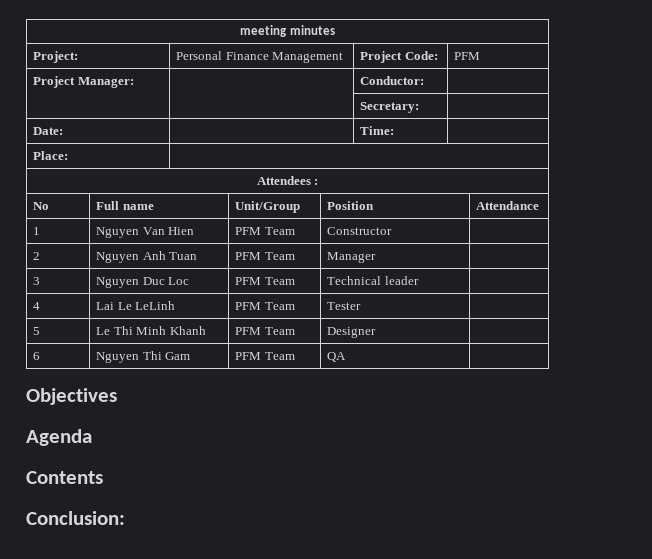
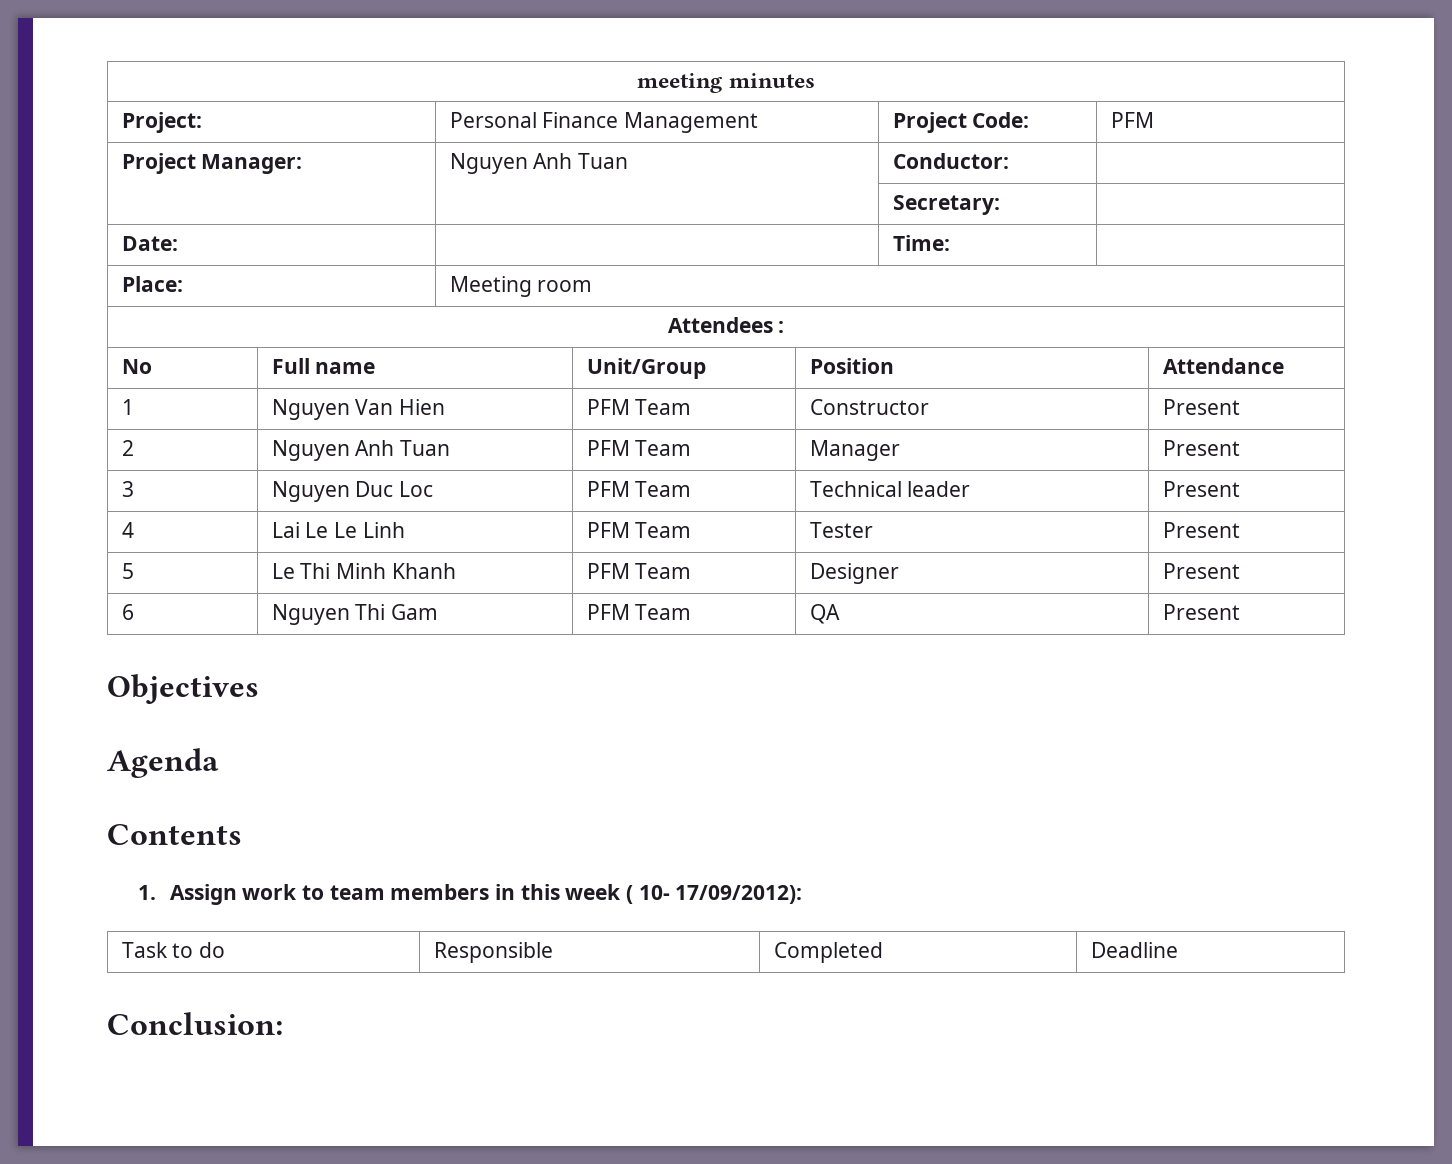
(134, 82) none -> [449,153,629,174] Nguyen Anh Tuan
(69, 155) none -> [449,276,593,297] Meeting room
(393, 231) none -> [1162,399,1240,415] Present
(377, 257) none -> [1162,440,1240,456] Present
(419, 280) none -> [1162,481,1240,497] Present
[135,301,176,310] LeLinh -> [334,522,405,538] Le Linh
(362, 306) none -> [1162,522,1240,538] Present
(377, 332) none -> [1162,563,1240,579] Present
(347, 357) none -> [1162,604,1240,620] Present
(103, 477) none -> [138,884,803,905] [121,942,226,958] [433,942,553,963] [773,942,883,963] [1090,942,1178,958] // 1. Assign work to team members in this week ( 10- 17/09/2012): // Task to do | Responsible | Completed | Deadline

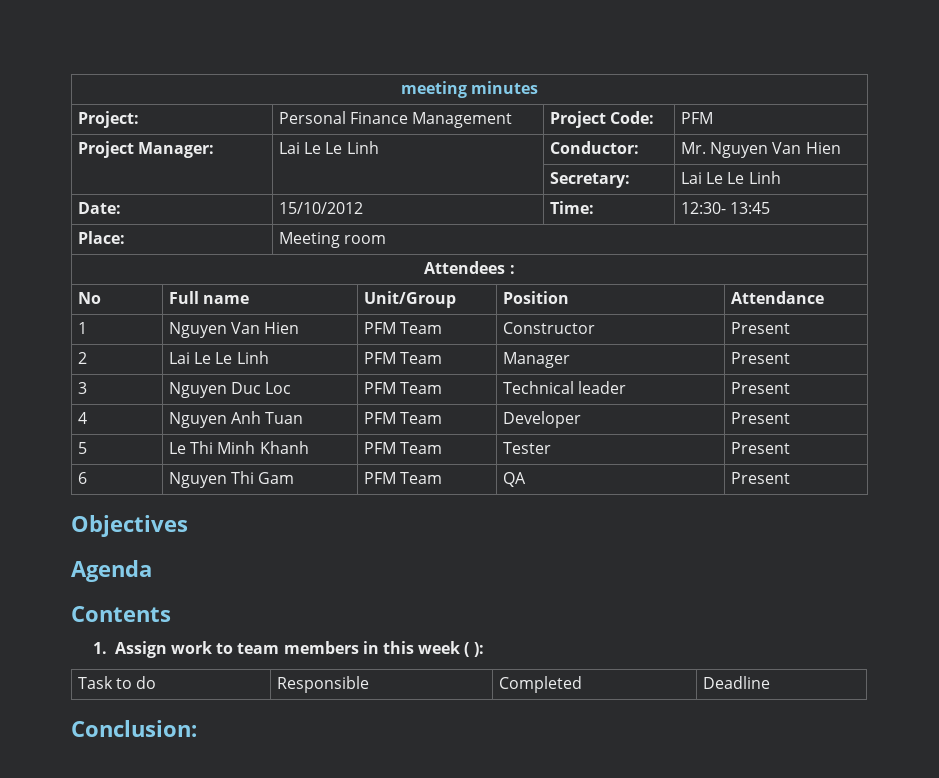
[449,153,629,174] [892,153,1009,169] [892,195,1000,215] Nguyen Anh Tuan | Conductor: | // | | Secretary: | -> [279,141,379,154] [550,141,640,154] [681,142,841,158] [550,172,631,188] [681,171,781,184] Lai Le Le Linh | Conductor: | Mr. Nguyen Van Hien // | | Secretary: | Lai Le Le Linh
(178, 243) none -> [279,202,364,214] 15/10/2012
(950, 243) none -> [681,202,771,214] 12:30- 13:45
[271,440,451,461] Nguyen Anh Tuan -> [169,351,269,364] Lai Le Le Linh
[271,522,405,538] [586,522,692,538] [809,522,873,538] Lai Le Le Linh | PFM Team | Tester -> [169,411,304,428] [364,412,443,424] [503,411,582,428] Nguyen Anh Tuan | PFM Team | Developer
[809,563,899,584] Designer -> [503,442,552,454] Tester
[638,885,803,904] 10- 17/09/2012): -> [473,642,484,657] ):

